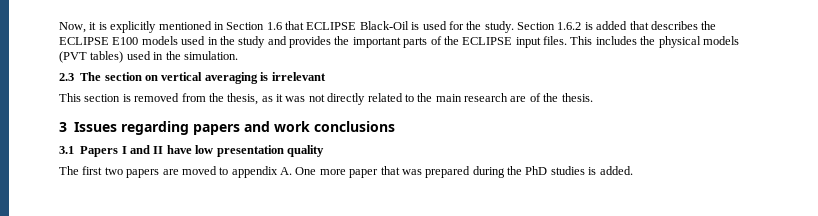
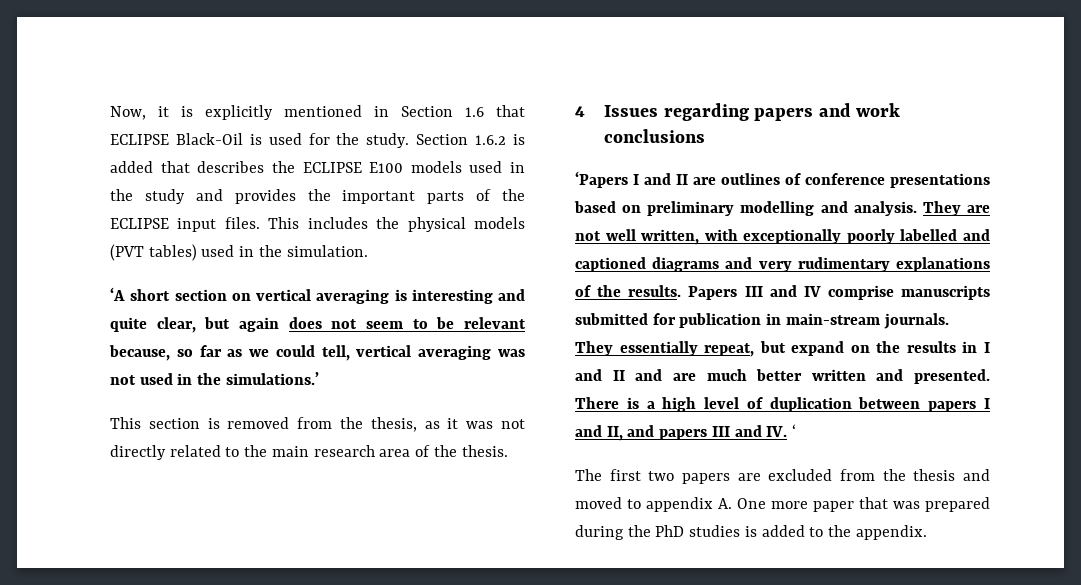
[59,72,102,81] 2.3 The -> [110,287,171,301] ‘A short
[271,72,326,81] irrelevant -> [411,289,525,304] [110,317,526,333] [109,345,525,361] [110,372,319,385] interesting and quite clear, but again does not seem to be relevant because, so far as we could tell, vertical averaging was not used in the simulations.’
[510,96,527,102] are -> [379,449,411,457] area
[59,122,67,132] 3 -> [575,106,585,117] 4
[59,145,324,157] 3.1 Papers I and II have low presentation quality -> [575,171,990,188] [574,201,990,216] [575,229,990,245] [575,257,990,272] [575,285,990,300] [575,313,949,329] [575,341,990,357] [575,369,990,384] [575,397,990,412] [575,424,797,441] ‘Papers I and II are outlines of conference presentations based on preliminary modelling and analysis. They are not well written, with exceptionally poorly labelled and captioned diagrams and very rudimentary explanations of the results. Papers III and IV comprise manuscripts submitted for publication in main-stream journals. They essentially repeat, but expand on the results in I and II and are much better written and presented. There is a high level of duplication between papers I and II, and papers III and IV. ‘
(179, 172) none -> [768,469,990,481] excluded from the thesis and
[599,166,633,175] added. -> [761,525,927,540] added to the appendix.

